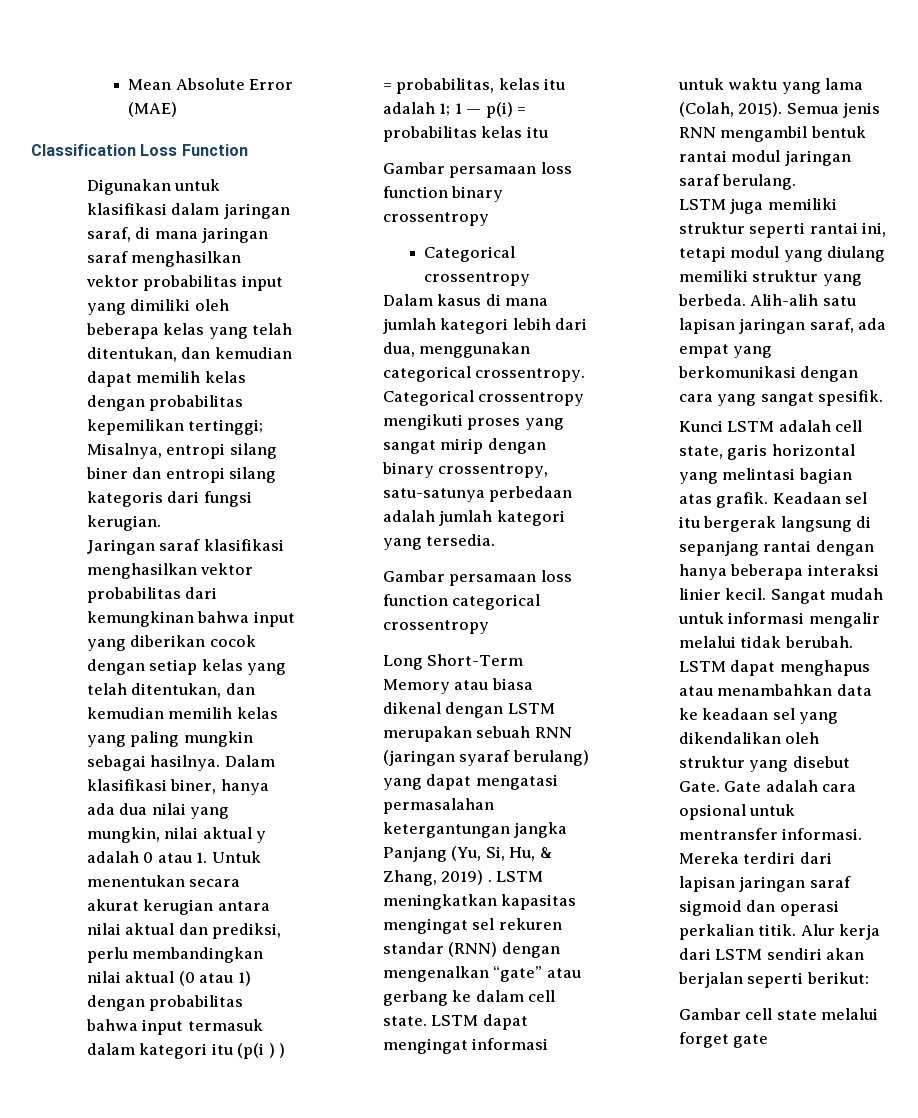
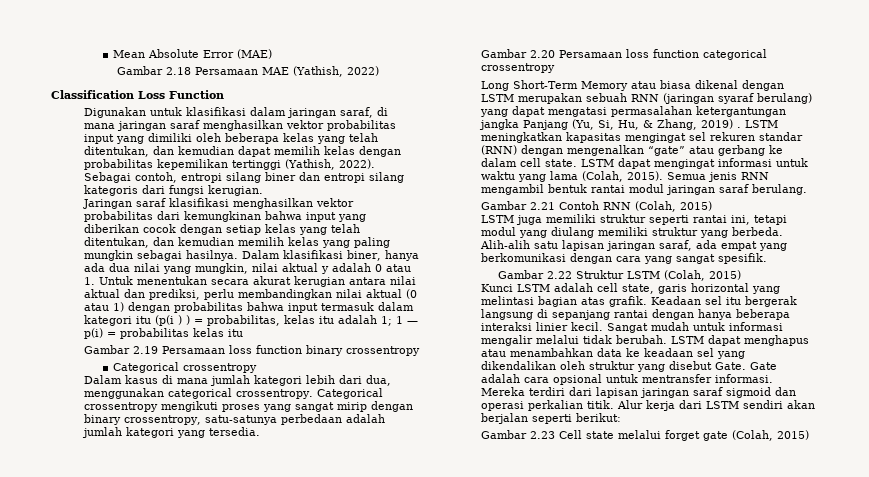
(178, 109) none -> [117,66,380,77] // Gambar 2.18 Persamaan MAE (Yathish, 2022)
[188,419,264,435] [86,443,162,459] tertinggi; Misalnya, -> [232,159,376,170] [84,172,178,183] tertinggi (Yathish, 2022). Sebagai contoh,
[449,166,537,178] persamaan -> [133,346,226,354] 2.19 Persamaan
[449,574,537,586] persamaan -> [530,50,623,58] 2.20 Persamaan
(797, 182) none -> [481,201,713,212] // Gambar 2.21 Contoh RNN (Colah, 2015)
(884, 398) none -> [497,270,741,281] // Gambar 2.22 Struktur LSTM (Colah, 2015)
[745,1008,773,1020] cell -> [530,430,583,439] 2.23 Cell
(769, 1041) none -> [732,430,810,441] (Colah, 2015)

